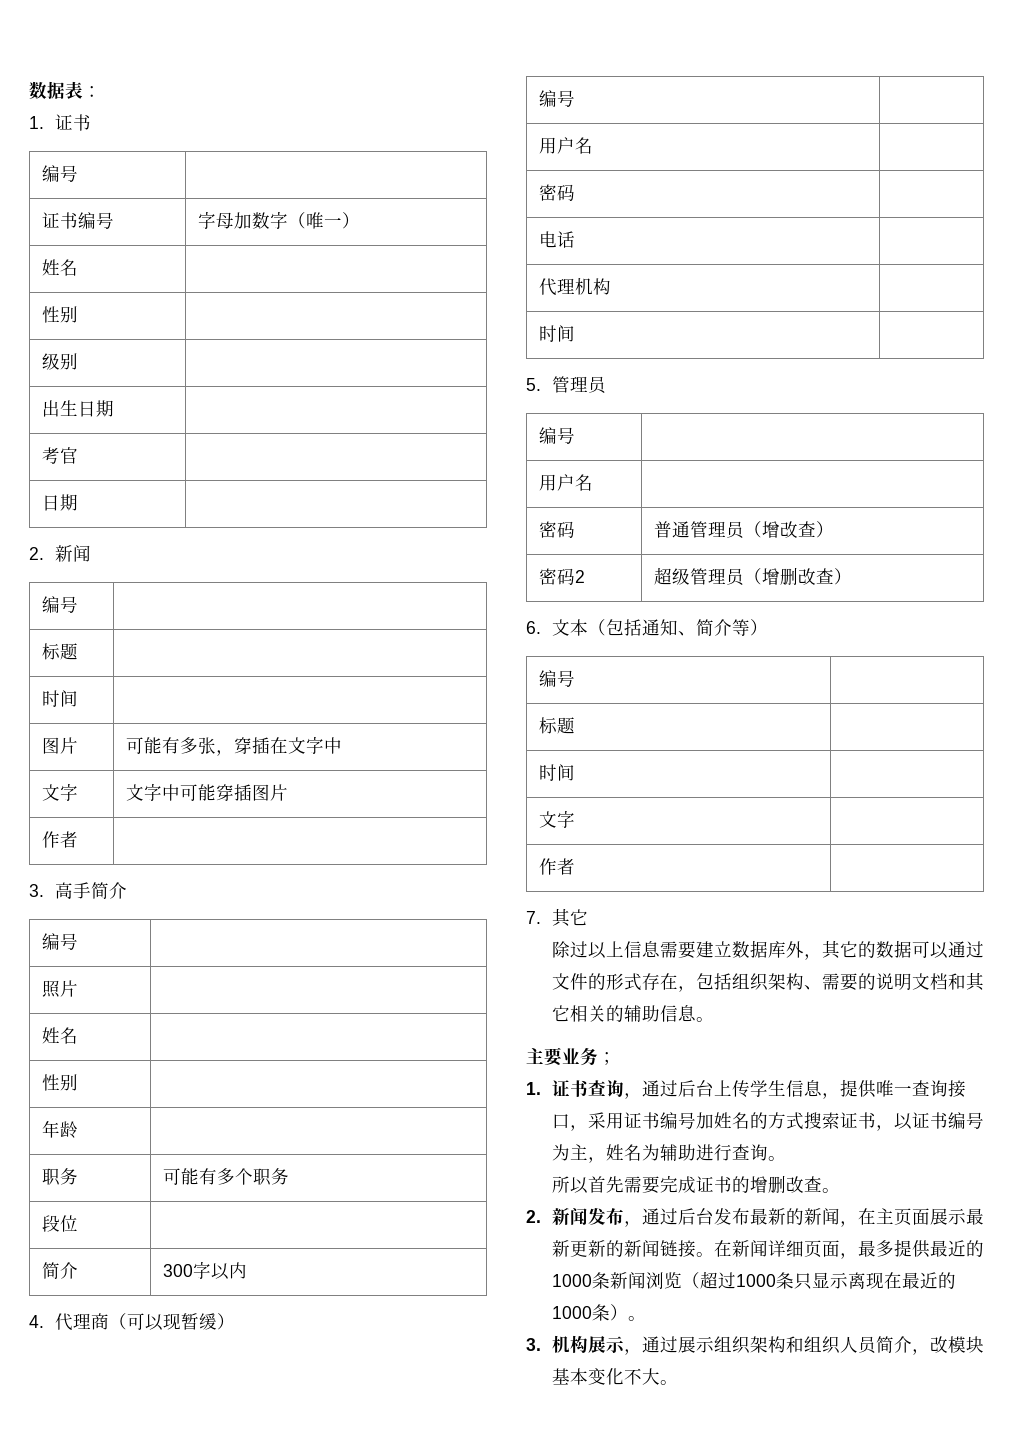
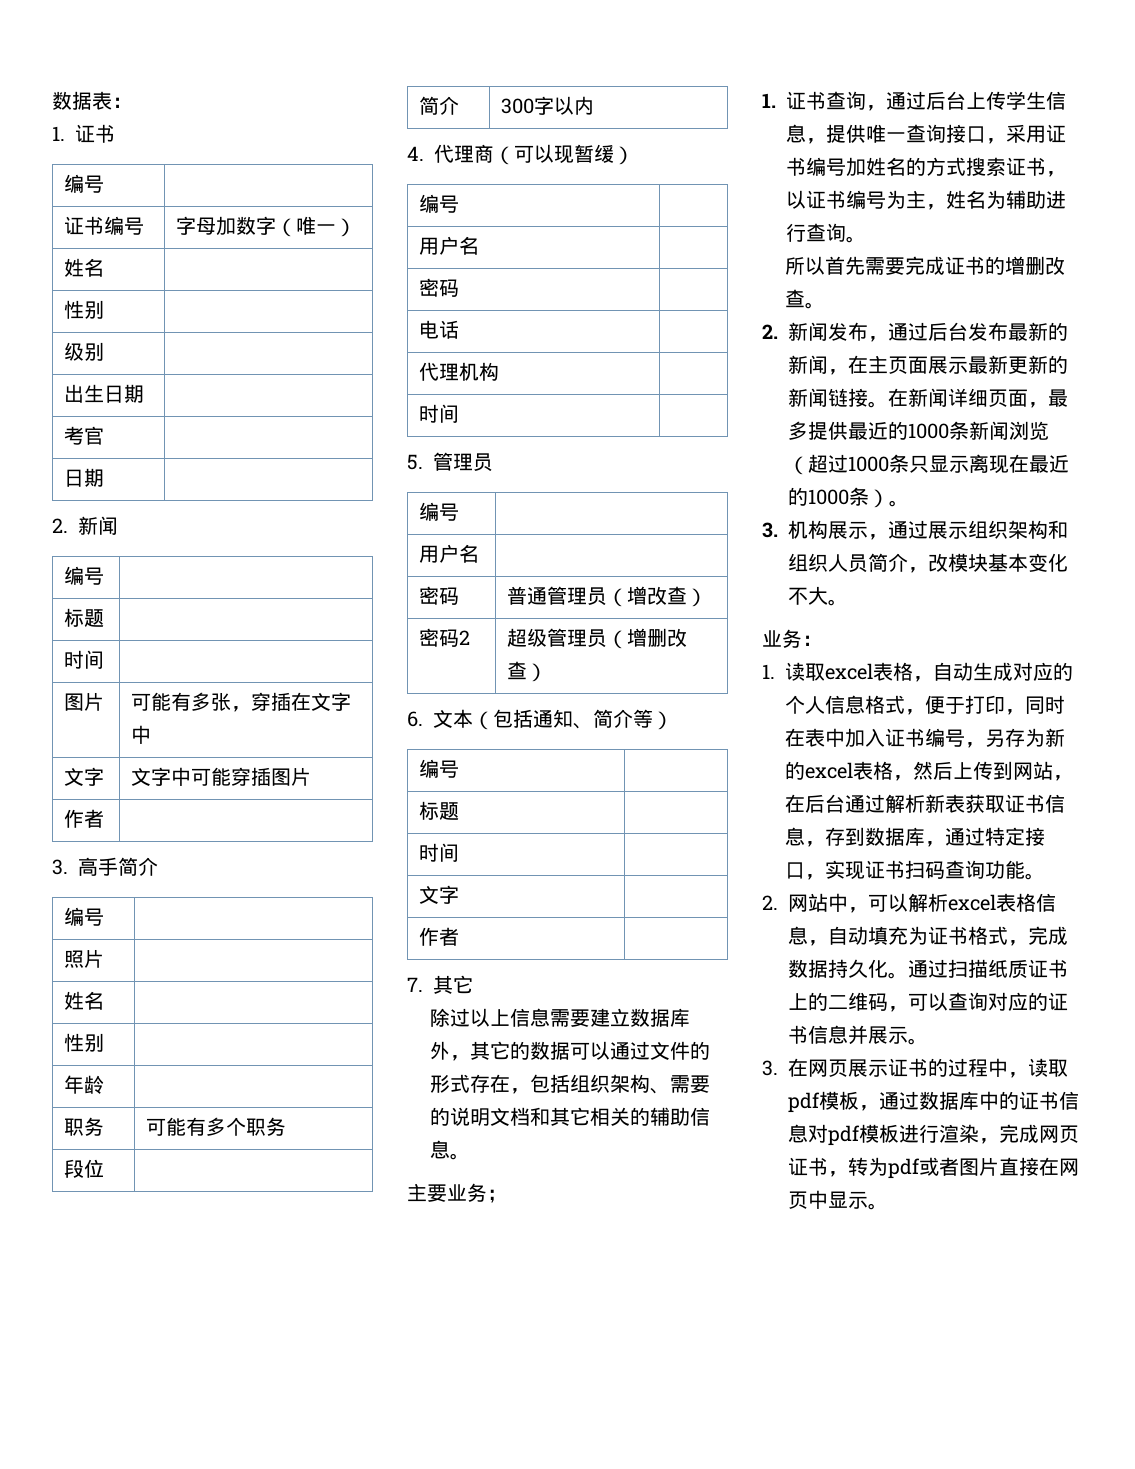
(678, 1382) none -> [762,629,822,648] [762,662,1073,682] [785,695,1065,715] [785,728,1065,748] [785,761,1073,781] [785,794,1065,813] [785,827,1045,847] [785,860,1045,880] [762,893,1056,913] [788,926,1068,946] [788,959,1068,979] [788,992,1068,1012] [788,1025,928,1045] [762,1058,1068,1078] [788,1091,1079,1113] [788,1124,1079,1146] [788,1157,1079,1179] [788,1190,888,1210] // 业务： // 1.读取excel表格，自动生成对应的个人信息格式，便于打印，同时在表中加入证书编号，另存为新的excel表格，然后上传到网站，在后台通过解析新表获取证书信息，存到数据库，通过特定接口，实现证书扫码查询功能。 // 2.网站中，可以解析excel表格信息，自动填充为证书格式，完成数据持久化。通过扫描纸质证书上的二维码，可以查询对应的证书信息并展示。 // 3.在网页展示证书的过程中，读取pdf模板，通过数据库中的证书信息对pdf模板进行渲染，完成网页证书，转为pdf或者图片直接在网页中显示。

